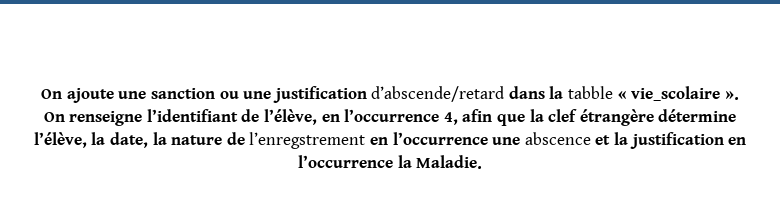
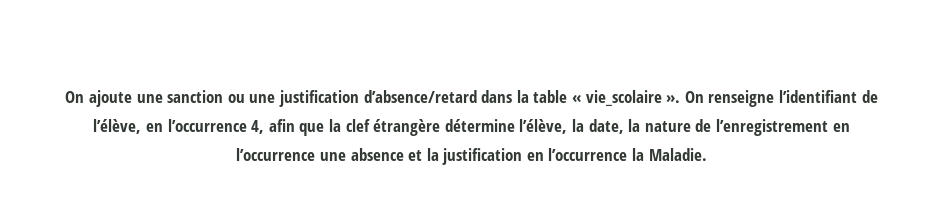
[371,86,505,102] d’abscende/retard -> [363,90,477,103] d’absence/retard
[568,86,614,99] tabble -> [533,90,568,103] table
[249,132,366,149] l’enregstrement -> [715,119,828,136] l’enregistrement
[524,132,591,145] abscence -> [350,148,404,161] absence

